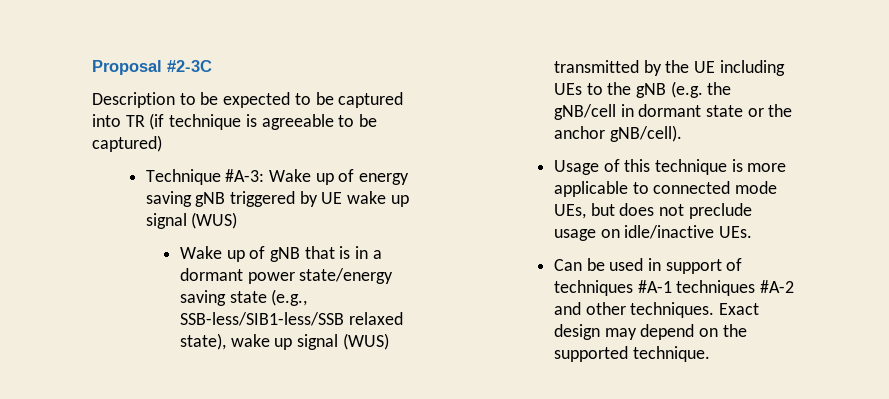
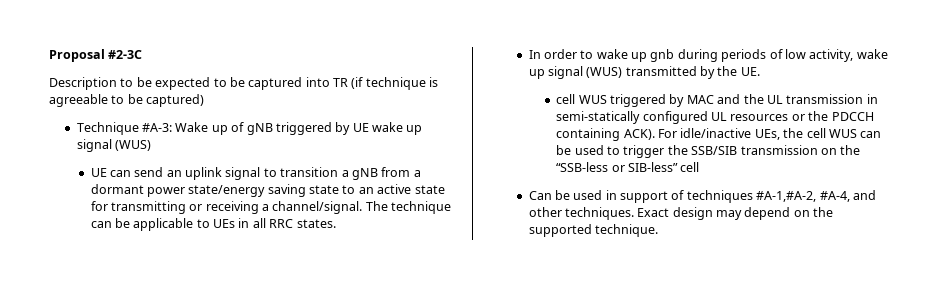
[359,173,410,185] [145,191,192,207] energy saving -> (245, 127) none
[179,246,369,262] Wake up of gNB that is in -> [90,167,411,180] UE can send an uplink signal to transition a gNB from
[271,289,308,306] [179,312,403,326] [179,333,226,350] (e.g., SSB-less/SIB1-less/SSB relaxed state), -> [342,184,445,194] [90,201,452,214] [90,218,336,231] [528,49,854,62] to an active state for transmitting or receiving a channel/signal. The technique can be applicable to UEs in all RRC states. // In order to wake up gnb during periods of low activity,
[693,60,785,76] [553,81,732,98] [553,104,793,120] [553,125,682,142] [553,159,787,175] [553,181,777,197] [553,203,752,219] [553,225,752,241] UE including UEs to the gNB (e.g. the gNB/cell in dormant state or the anchor gNB/cell). // Usage of this technique is more applicable to connected mode UEs, but does not preclude usage on idle/inactive UEs. -> [740,67,760,76] [556,94,878,107] [556,111,874,124] [556,128,882,141] [556,145,861,158] [556,162,700,172] UE. // cell WUS triggered by MAC and the UL transmission in semi-statically configured UL resources or the PDCCH containing ACK). For idle/inactive UEs, the cell WUS can be used to trigger the SSB/SIB transmission on the “SSB-less or SIB-less” cell
[637,280,794,296] #A-1 techniques #A-2 -> [756,191,850,202] #A-1,#A-2, #A-4,

